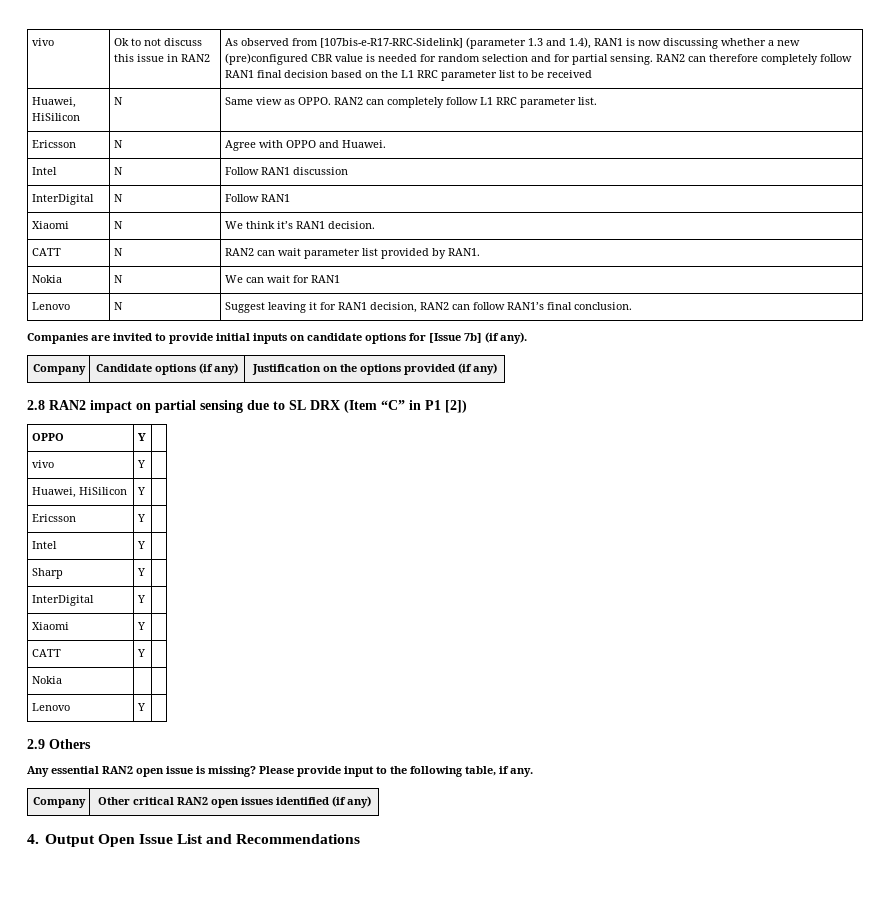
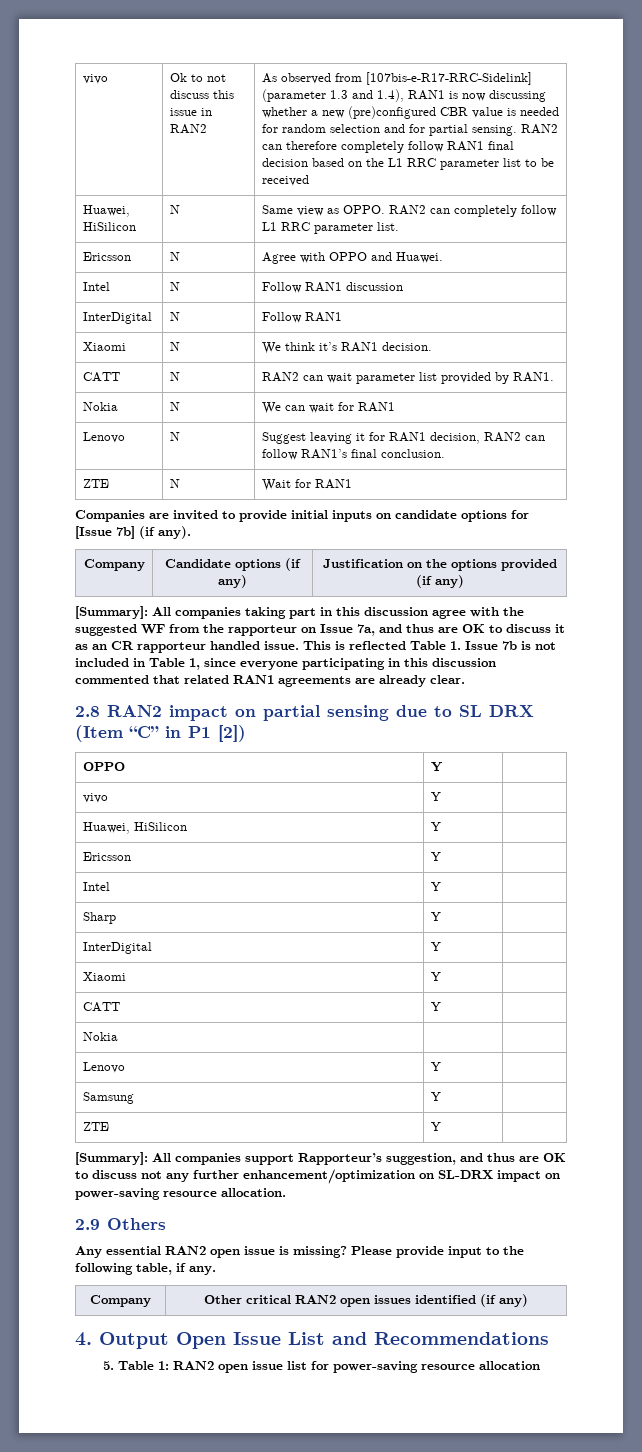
(632, 306) none -> [82,479,109,488] [169,479,180,488] [261,479,352,491] // ZTE | N | Wait for RAN1
(497, 369) none -> [75,606,524,619] [75,624,565,636] [75,641,556,653] [75,658,496,670] [75,675,465,687] // [Summary]: All companies taking part in this discussion agree with the suggested WF from the rapporteur on Issue 7a, and thus are OK to discuss it as an CR rapporteur handled issue. This is reflected Table 1. Issue 7b is not included in Table 1, since everyone participating in this discussion commented that related RAN1 agreements are already clear.
(145, 707) none -> [82,1092,134,1104] [430,1092,441,1101] [82,1122,109,1131] [430,1122,441,1131] [75,1152,566,1165] [75,1169,560,1184] [75,1188,286,1200] // Samsung | Y | // ZTE | Y | // [Summary]: All companies support Rapporteur’s suggestion, and thus are OK to discuss not any further enhancement/optimization on SL-DRX impact on power-saving resource allocation.
(361, 839) none -> [102,1361,540,1373] // 5. Table 1: RAN2 open issue list for power-saving resource allocation

